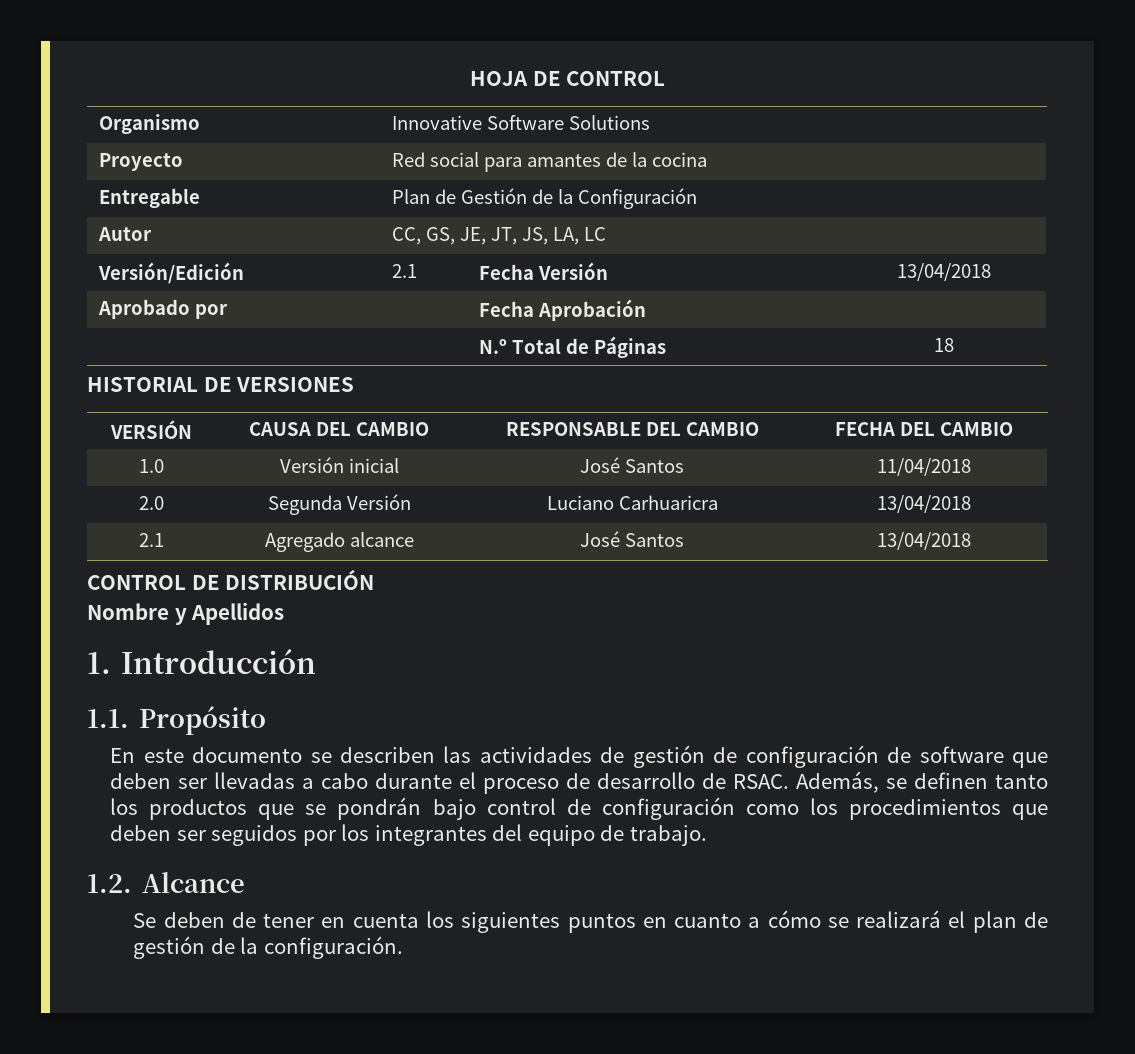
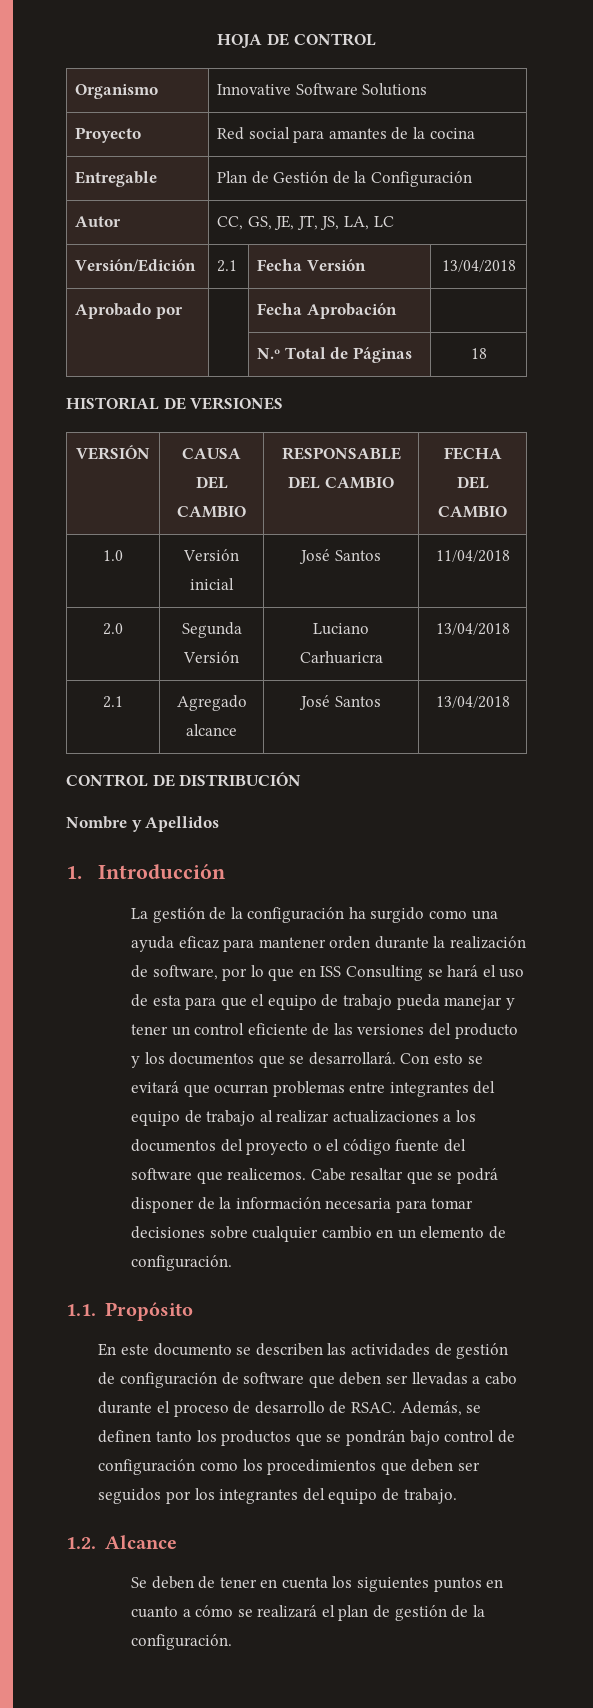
(317, 661) none -> [130,907,498,923] [130,936,527,952] [130,965,525,981] [130,994,515,1010] [130,1023,518,1039] [130,1052,483,1068] [130,1081,496,1097] [130,1110,477,1126] [130,1139,467,1155] [130,1168,499,1184] [130,1197,474,1213] [130,1226,507,1242] [130,1255,232,1271] // La gestión de la configuración ha surgido como una ayuda eficaz para mantener orden durante la realización de software, por lo que en ISS Consulting se hará el uso de esta para que el equipo de trabajo pueda manejar y tener un control eficiente de las versiones del producto y los documentos que se desarrollará. Con esto se evitará que ocurran problemas entre integrantes del equipo de trabajo al realizar actualizaciones a los documentos del proyecto o el código fuente del software que realicemos. Cabe resaltar que se podrá disponer de la información necesaria para tomar decisiones sobre cualquier cambio en un elemento de configuración.

